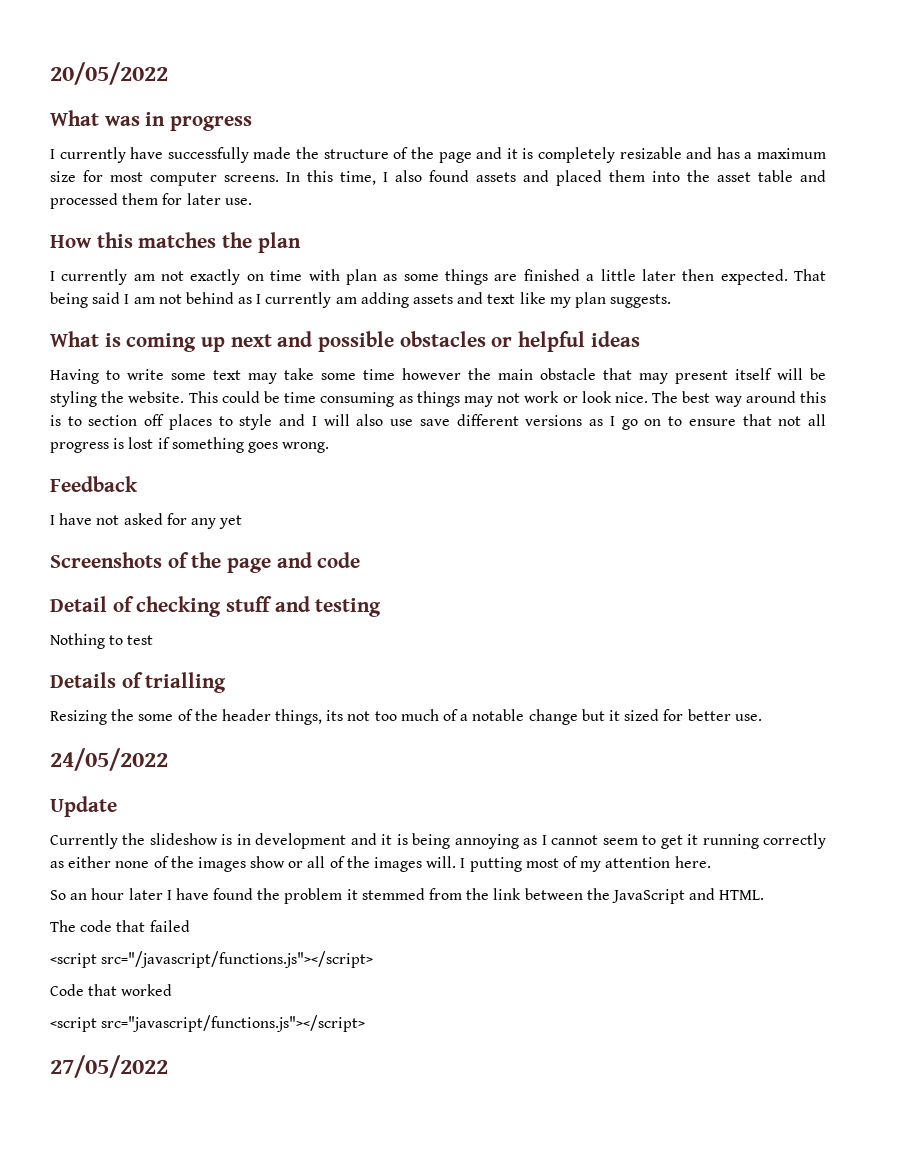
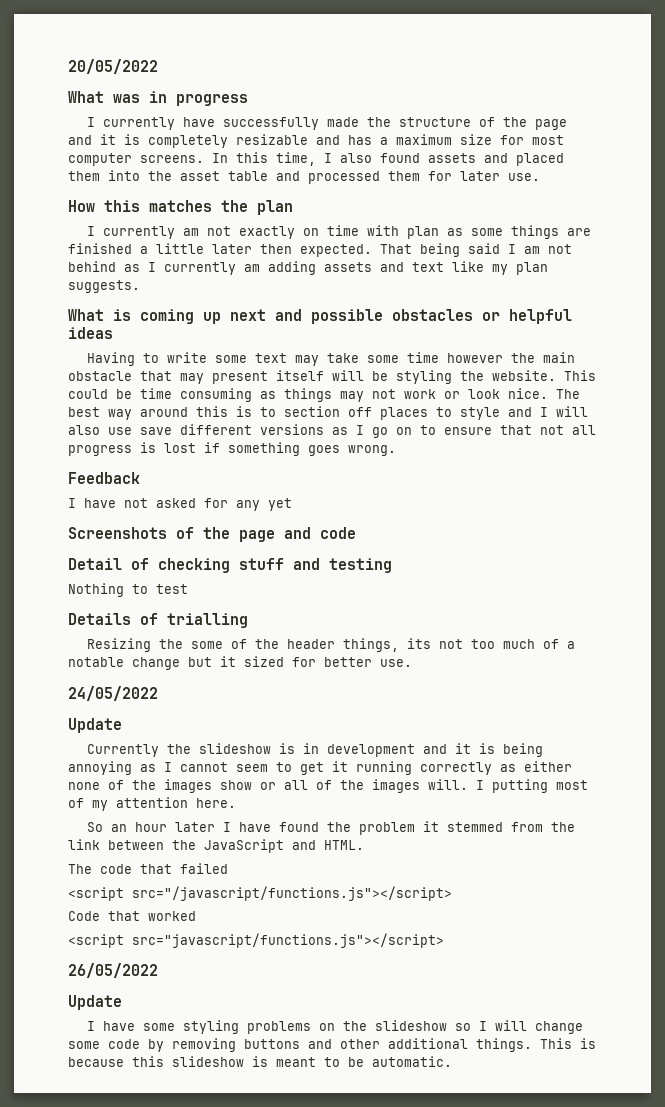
[50,1055,168,1078] 27/05/2022 -> [68,963,158,978] [68,995,122,1010] [86,1020,583,1034] [68,1038,596,1052] [68,1056,452,1067] 26/05/2022 // Update // I have some styling problems on the slideshow so I will change some code by removing buttons and other additional things. This is because this slideshow is meant to be automatic.

